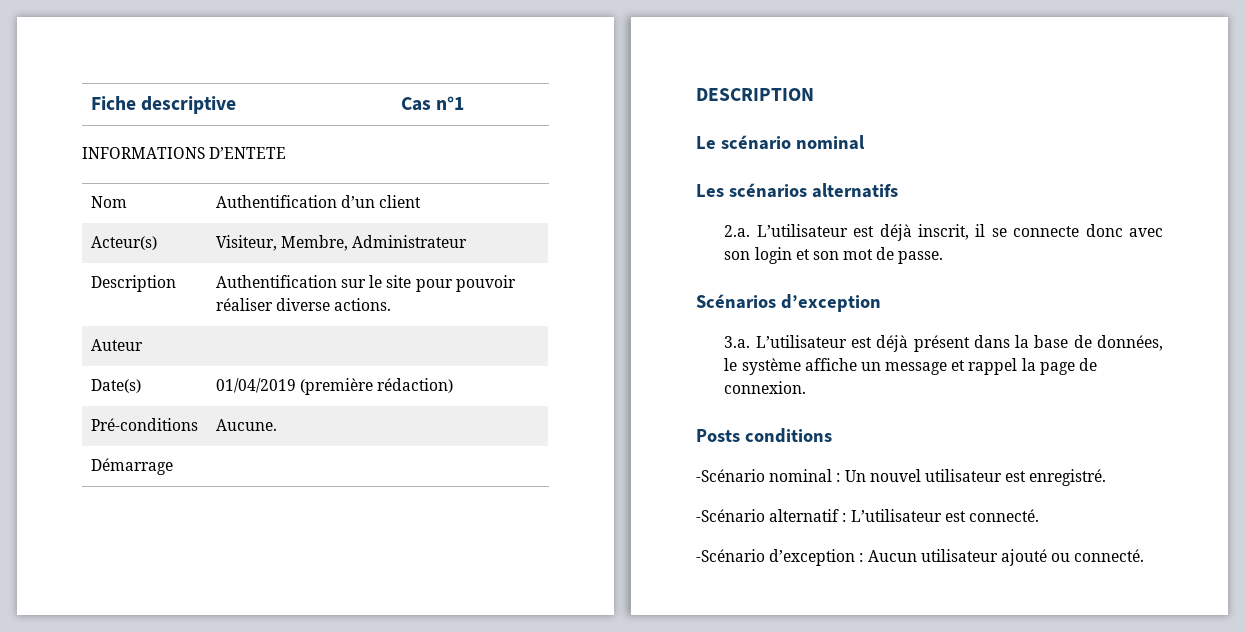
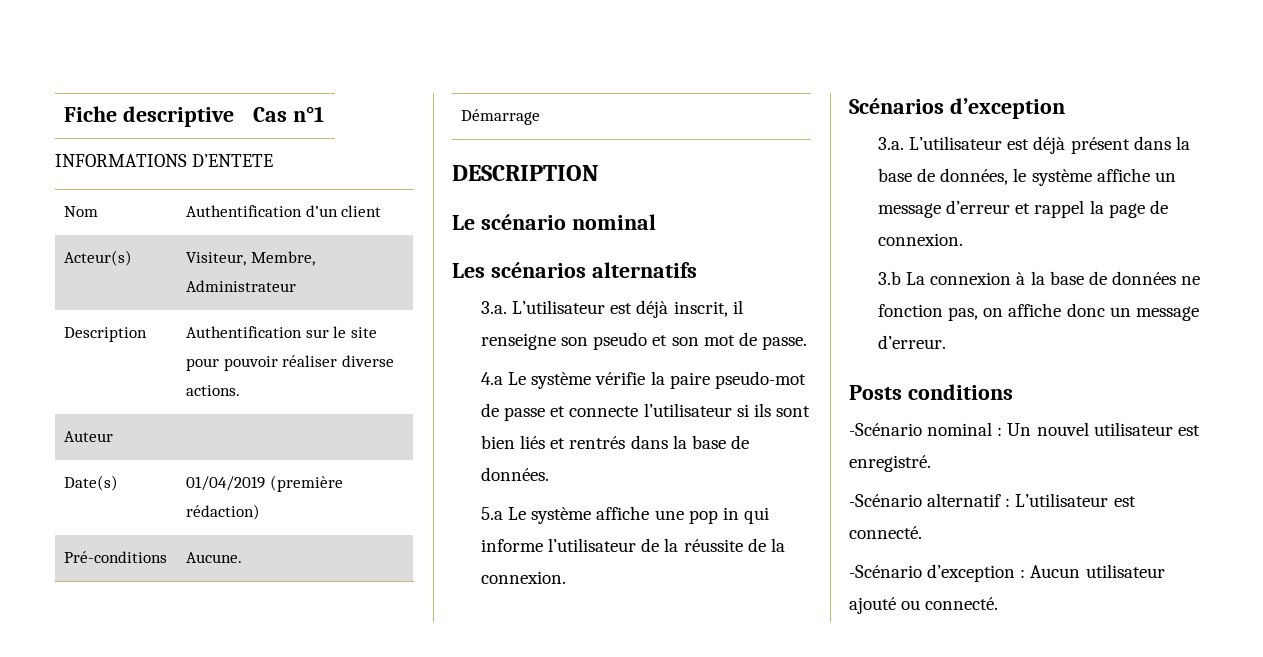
[724,225,751,237] 2.a. -> [481,301,508,314] 3.a.
[991,224,1163,237] [724,247,792,264] se connecte donc avec son login -> [481,332,648,350] renseigne son pseudo
(944, 257) none -> [481,371,806,389] [481,403,810,421] [481,435,749,449] [481,467,550,481] [481,506,769,524] [481,538,785,552] [481,571,567,584] // 4.a Le système vérifie la paire pseudo-mot de passe et connecte l’utilisateur si ils sont bien liés et rentrés dans la base de données. // 5.a Le système affiche une pop in qui informe l’utilisateur de la réussite de la connexion.
(948, 368) none -> [946,200,1011,214] d’erreur
(807, 387) none -> [878,271,1201,285] [878,303,1199,321] [878,335,947,349] // 3.b La connexion à la base de données ne fonction pas, on affiche donc un message d’erreur.

